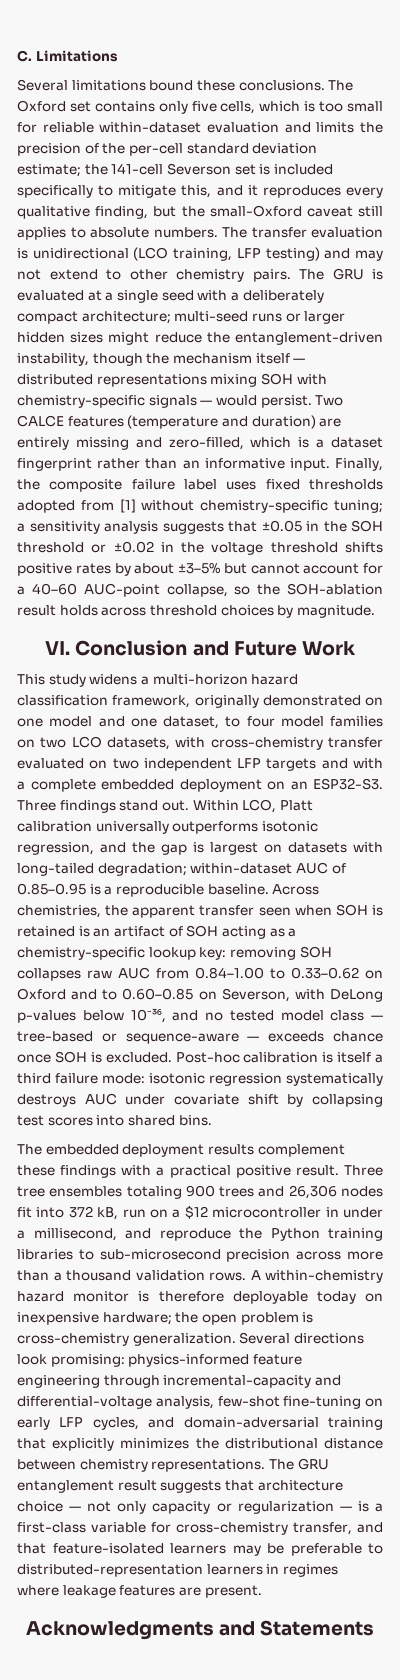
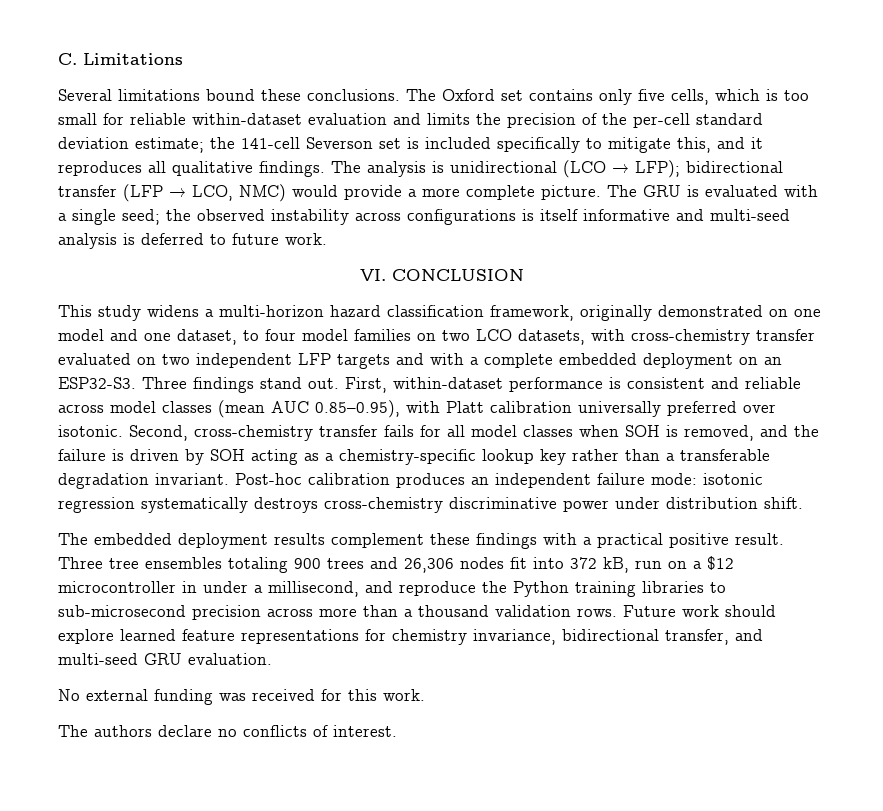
[346,187,383,198] [17,205,383,219] [17,227,383,240] [17,247,384,261] [17,269,291,282] every qualitative finding, but the small-Oxford caveat still applies to absolute numbers. The transfer evaluation is unidirectional (LCO training, LFP testing) and may not extend to other chemistry pairs. -> [148,160,783,178] [58,184,601,202] all qualitative findings. The analysis is unidirectional (LCO → LFP); bidirectional transfer (LFP → LCO, NMC) would provide a more complete picture.
[87,290,102,301] at -> [784,185,818,197] with
[161,290,324,303] [17,311,346,324] [17,332,383,345] [17,353,306,366] [17,373,327,387] [17,395,344,408] [17,415,342,429] [17,437,383,450] [17,458,383,471] [17,479,383,492] [17,499,383,513] [17,520,383,534] [17,541,383,555] [17,563,383,576] [17,583,383,597] [17,605,375,618] [45,640,356,656] seed with a deliberately compact architecture; multi-seed runs or larger hidden sizes might reduce the entanglement-driven instability, though the mechanism itself — distributed representations mixing SOH with chemistry-specific signals — would persist. Two CALCE features (temperature and duration) are entirely missing and zero-filled, which is a dataset fingerprint rather than an informative input. Finally, the composite failure label uses fixed thresholds adopted from [1] without chemistry-specific tuning; a sensitivity analysis suggests that ±0.05 in the SOH threshold or ±0.02 in the voltage threshold shifts positive rates by about ±3–5% but cannot account for a 40–60 AUC-point collapse, so the SOH-ablation result holds across threshold choices by magnitude. // VI. Conclusion and Future Work -> [122,209,790,225] [58,233,327,249] [359,269,524,281] seed; the observed instability across configurations is itself informative and multi-seed analysis is deferred to future work. // VI. CONCLUSION
[192,799,313,813] [17,821,318,834] [17,842,383,855] [17,862,346,876] [17,883,320,897] [17,904,384,918] [17,926,183,937] Within LCO, Platt calibration universally outperforms isotonic regression, and the gap is largest on datasets with long-tailed degradation; within-dataset AUC of 0.85–0.95 is a reproducible baseline. Across chemistries, the apparent transfer seen when SOH is retained is an artifact of -> [345,377,801,393] [58,400,776,418] [58,425,819,441] [58,449,204,465] First, within-dataset performance is consistent and reliable across model classes (mean AUC 0.85–0.95), with Platt calibration universally preferred over isotonic. Second, cross-chemistry transfer fails for all model classes when SOH is removed, and the failure is driven by
[199,946,332,960] [17,967,383,981] [17,988,383,1002] [17,1008,383,1023] [17,1031,383,1044] [17,1051,383,1063] [17,1073,51,1084] key: removing SOH collapses raw AUC from 0.84–1.00 to 0.33–0.62 on Oxford and to 0.60–0.85 on Severson, with DeLong p-values below 10⁻³⁶, and no tested model class — tree-based or sequence-aware — exceeds chance once SOH is excluded. Post-hoc calibration is itself a third -> [540,449,770,465] [58,473,591,489] key rather than a transferable degradation invariant. Post-hoc calibration produces an independent
[84,1093,383,1107] [17,1115,212,1126] AUC under covariate shift by collapsing test scores into shared bins. -> [324,497,803,513] cross-chemistry discriminative power under distribution shift.
[250,1270,383,1283] [17,1291,383,1304] [17,1312,314,1325] [17,1332,364,1346] [17,1354,302,1367] [17,1375,341,1388] [17,1396,383,1409] [17,1417,383,1430] [17,1438,384,1451] [17,1458,329,1472] [17,1480,343,1493] [17,1501,383,1514] [17,1522,383,1535] [17,1543,383,1556] [17,1564,338,1577] [17,1585,262,1598] [25,1620,375,1640] A within-chemistry hazard monitor is therefore deployable today on inexpensive hardware; the open problem is cross-chemistry generalization. Several directions look promising: physics-informed feature engineering through incremental-capacity and differential-voltage analysis, few-shot fine-tuning on early LFP cycles, and domain-adversarial training that explicitly minimizes the distributional distance between chemistry representations. The GRU entanglement result suggests that architecture choice — not only capacity or regularization — is a first-class variable for cross-chemistry transfer, and that feature-isolated learners may be preferable to distributed-representation learners in regimes where leakage features are present. // Acknowledgments and Statements -> [623,605,776,617] [58,629,763,645] [58,653,272,665] [58,689,425,705] [58,725,397,737] Future work should explore learned feature representations for chemistry invariance, bidirectional transfer, and multi-seed GRU evaluation. // No external funding was received for this work. // The authors declare no conflicts of interest.

